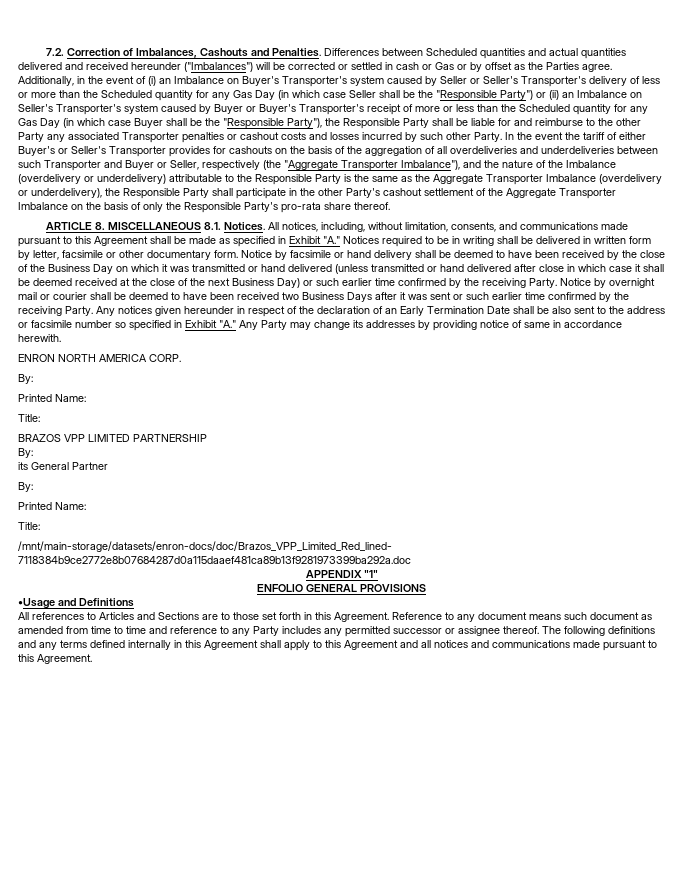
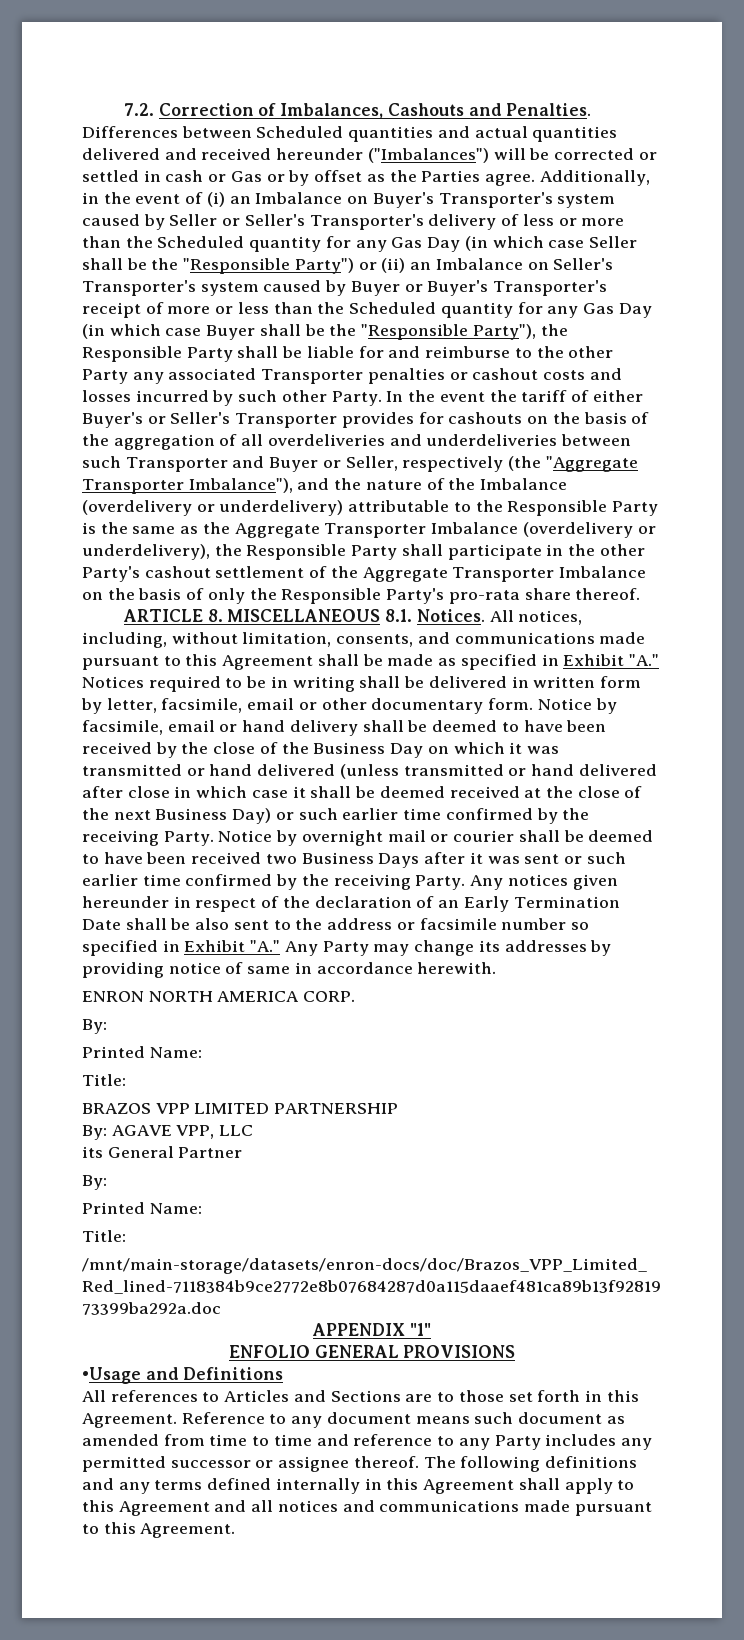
[62,250,103,258] facsimile -> [161,698,295,713] facsimile, email
[290,250,331,258] facsimile -> [82,720,215,735] facsimile, email
(33, 453) none -> [111,1125,254,1139] AGAVE VPP, LLC

